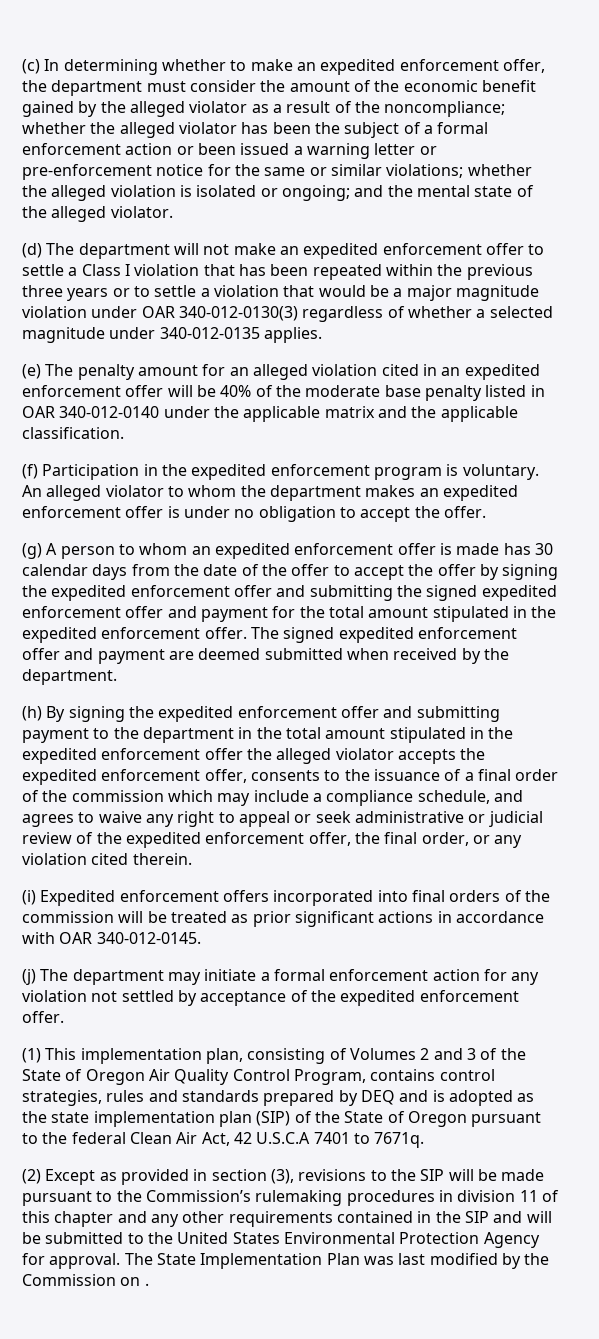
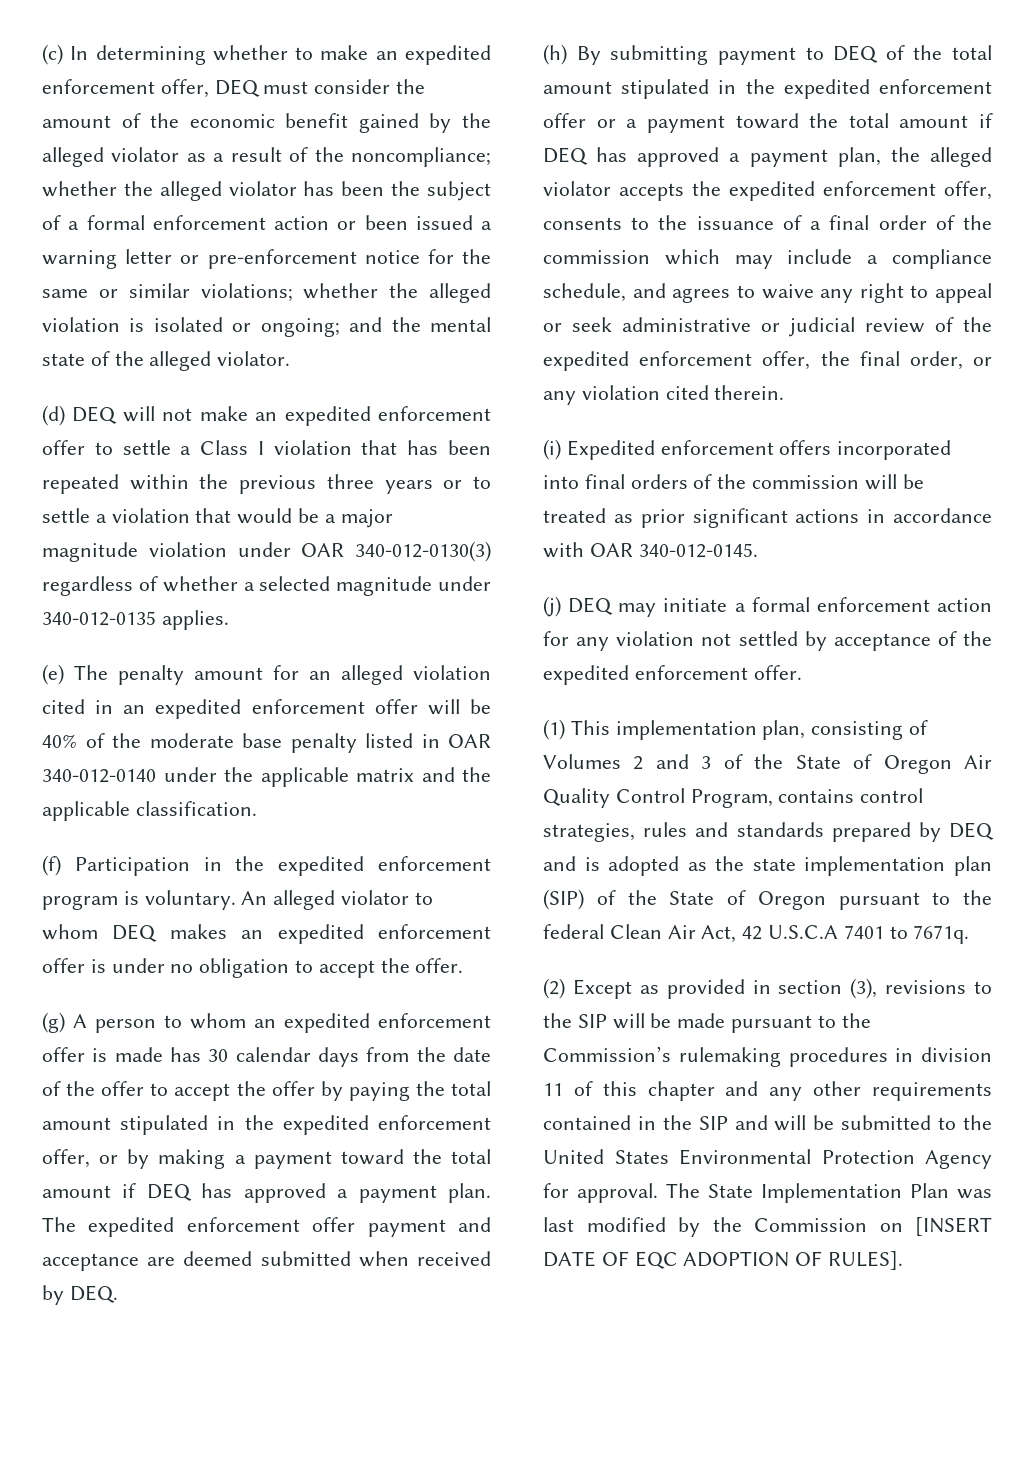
[22,80,143,96] the department -> [214,79,260,97] DEQ
[46,243,170,259] The department -> [72,406,118,424] DEQ
[240,485,361,501] the department -> [112,924,158,942] DEQ
[502,564,559,580] [22,585,557,601] [22,606,557,622] [22,627,517,643] [22,648,165,664] signing the expedited enforcement offer and submitting the signed expedited enforcement offer and payment for the total amount stipulated in the expedited enforcement offer. The signed expedited enforcement offer and payment -> [348,1081,492,1101] [42,1115,491,1135] [42,1149,491,1169] [42,1183,492,1203] [42,1217,491,1237] [42,1253,139,1271] paying the total amount stipulated in the expedited enforcement offer, or by making a payment toward the total amount if DEQ has approved a payment plan. The expedited enforcement offer payment and acceptance
[483,648,509,660] [22,669,117,685] the department. -> [69,1285,118,1303] DEQ.
[68,706,500,722] [22,727,253,743] signing the expedited enforcement offer and submitting payment to the department in -> [610,45,905,65] submitting payment to DEQ of
(243, 754) none -> [596,113,993,133] [543,147,881,167] or a payment toward the total amount if DEQ has approved a payment plan,
[40,969,164,985] The department -> [568,597,614,615] DEQ
[144,1283,149,1286] . -> [915,1217,992,1236] [543,1251,904,1270] [INSERT DATE OF EQC ADOPTION OF RULES].

